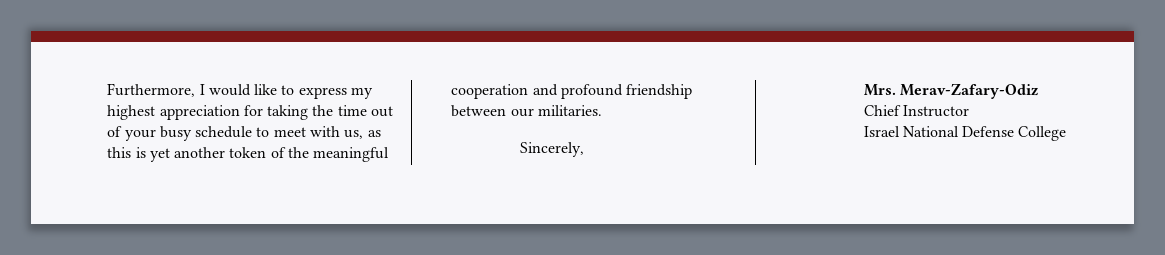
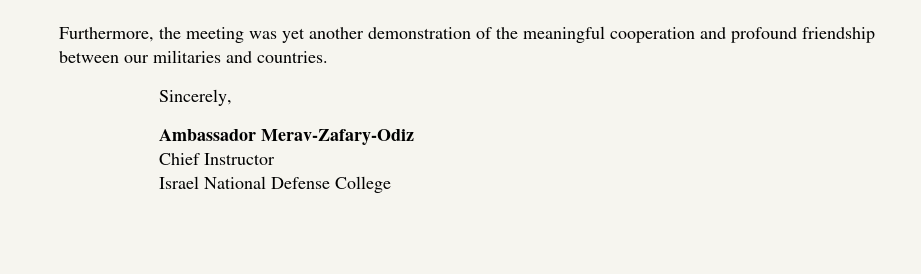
[199,84,374,99] [107,105,394,120] [107,126,381,141] [107,147,146,158] I would like to express my highest appreciation for taking the time out of your busy schedule to meet with us, as this is -> [159,27,278,43] the meeting was
[229,147,267,158] token -> [368,27,472,39] demonstration
[537,105,602,116] militaries. -> [153,50,329,63] militaries and countries.
[863,84,896,96] Mrs. -> [159,129,257,141] Ambassador

